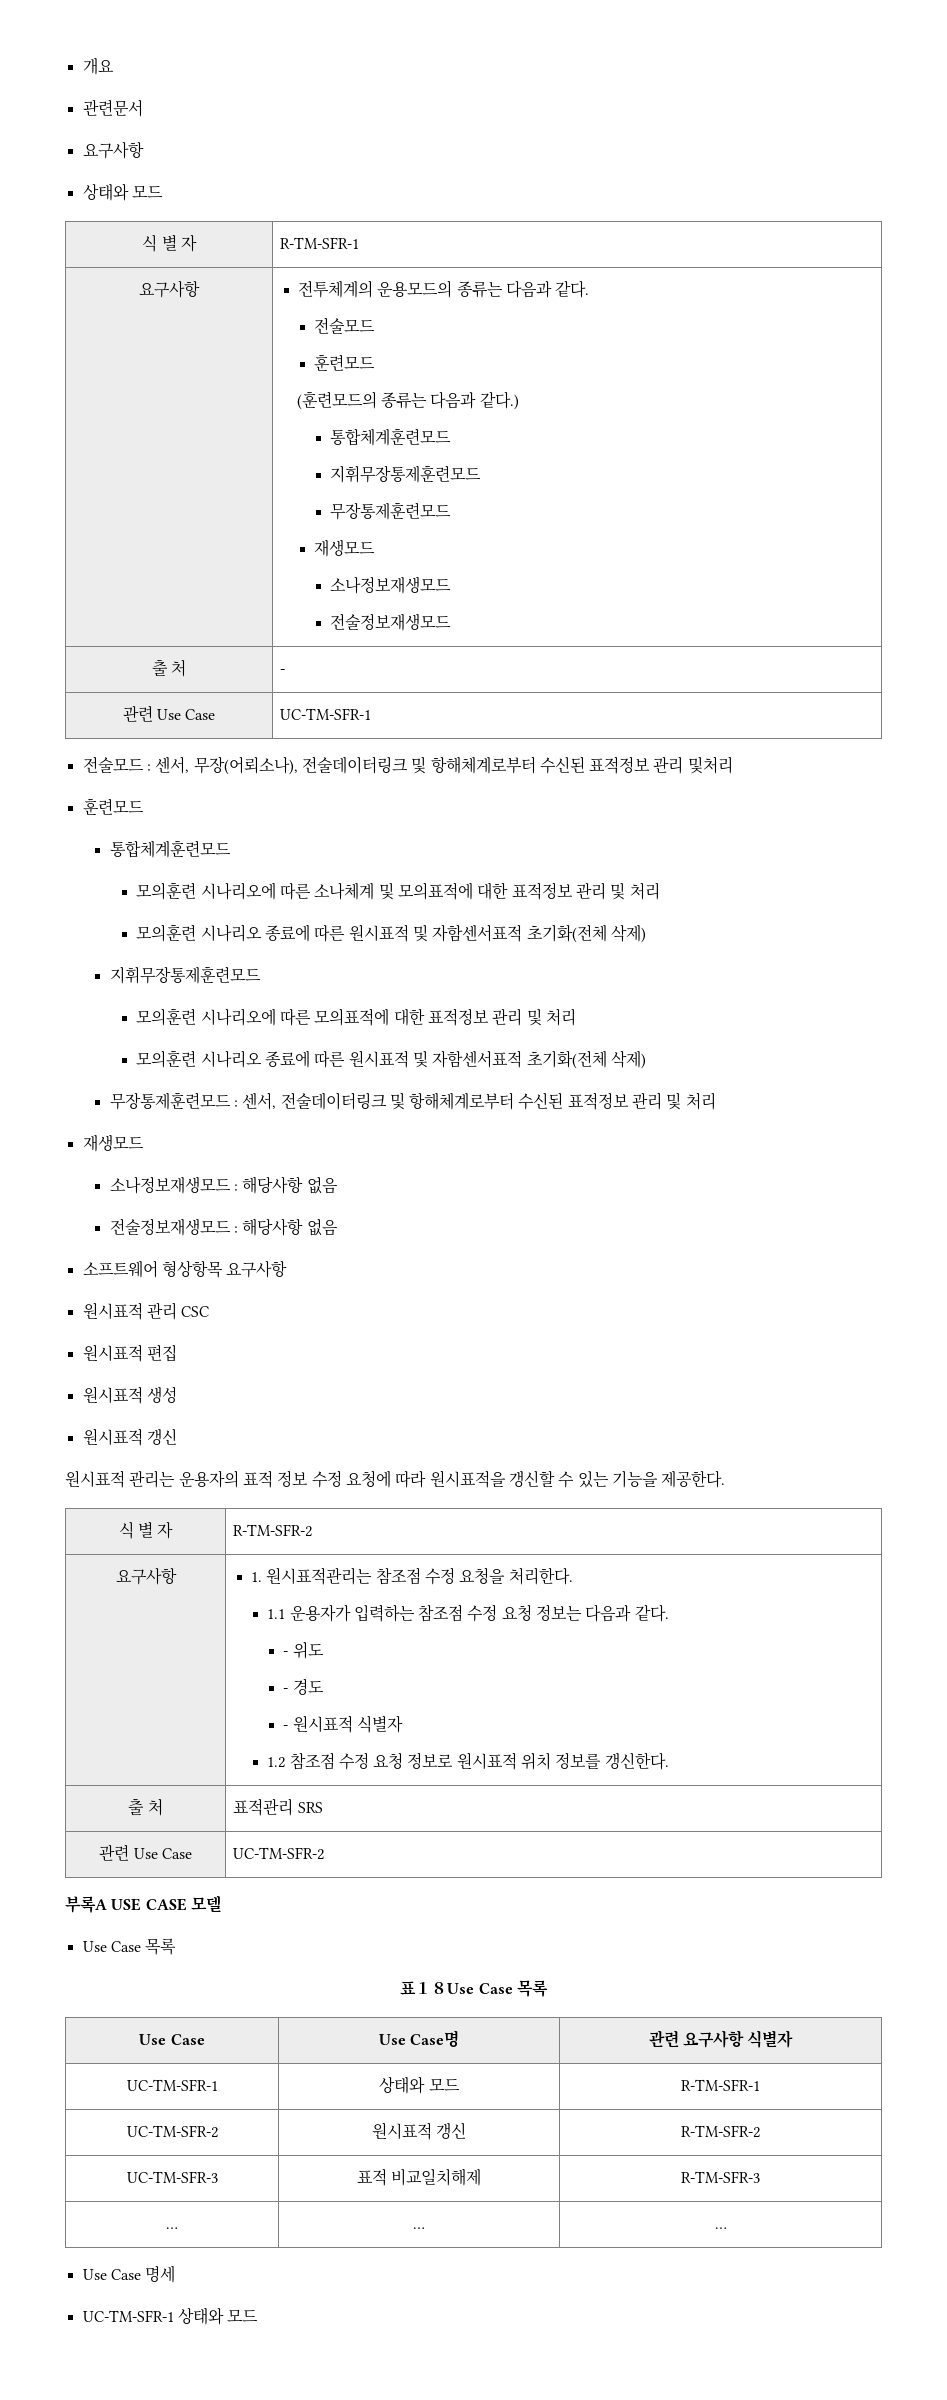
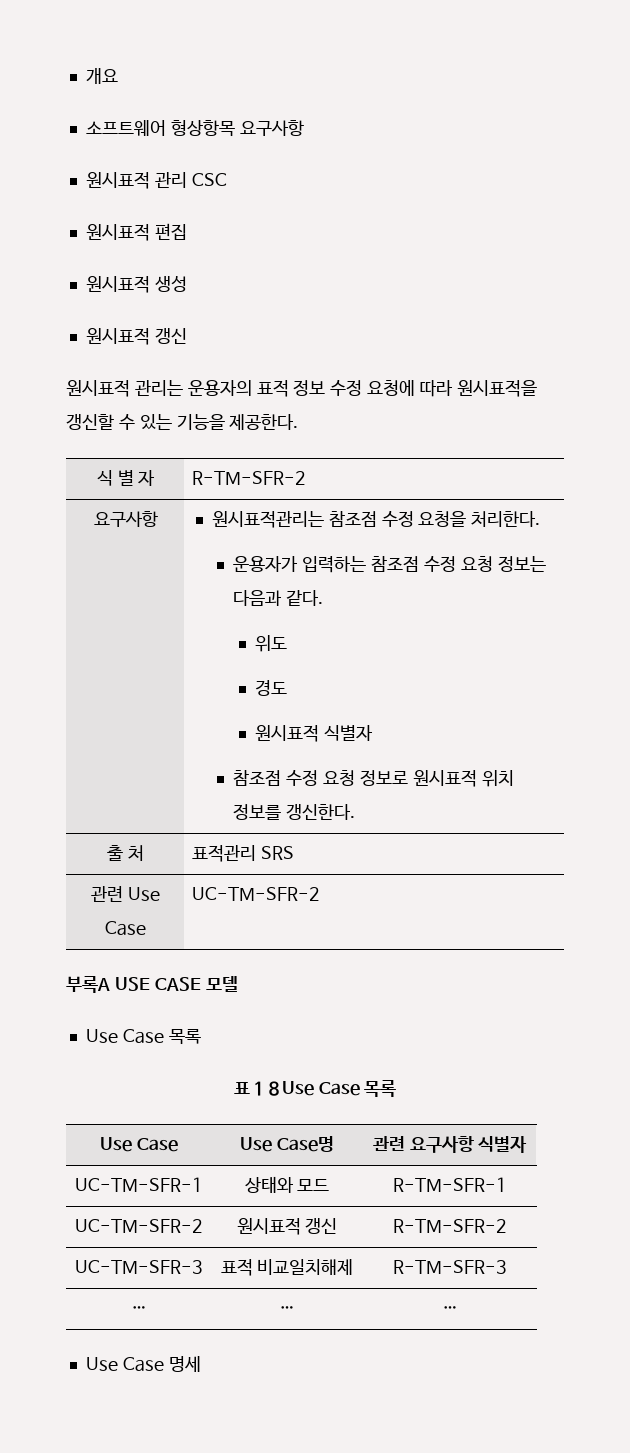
[82,99,143,117] [82,141,144,159] [82,183,163,201] [142,234,197,252] [280,237,360,249] [139,280,200,298] [298,280,590,298] [314,317,376,334] [314,354,376,371] [296,391,519,410] [330,428,452,446] [330,465,482,483] [330,502,452,520] [314,539,376,557] [330,576,452,594] [330,613,452,631] [151,659,187,677] [280,669,286,674] [122,705,216,722] [280,708,372,720] [82,756,733,775] [82,798,144,815] [109,840,231,858] [136,882,660,900] [136,924,647,943] [109,966,261,984] [136,1008,577,1026] [136,1050,647,1069] [109,1092,716,1110] [82,1134,144,1152] [109,1176,338,1194] [109,1218,338,1236] // 관련문서 // 요구사항 // 상태와 모드 // 식 별 자 | R-TM-SFR-1 // 요구사항 | 전투체계의 운용모드의 종류는 다음과 같다. // 전술모드 // 훈련모드 // (훈련모드의 종류는 다음과 같다.) // 통합체계훈련모드 // 지휘무장통제훈련모드 // 무장통제훈련모드 // 재생모드 // 소나정보재생모드 // 전술정보재생모드 // 출 처 | - // 관련 Use Case | UC-TM-SFR-1 // 전술모드 : 센서, 무장(어뢰소나), 전술데이터링크 및 항해체계로부터 수신된 표적정보 관리 및처리 // 훈련모드 // 통합체계훈련모드 // 모의훈련 시나리오에 따른 소나체계 및 모의표적에 대한 표적정보 관리 및 처리 // 모의훈련 시나리오 종료에 따른 원시표적 및 자함센서표적 초기화(전체 삭제) // 지휘무장통제훈련모드 // 모의훈련 시나리오에 따른 모의표적에 대한 표적정보 관리 및 처리 // 모의훈련 시나리오 종료에 따른 원시표적 및 자함센서표적 초기화(전체 삭제) // 무장통제훈련모드 : 센서, 전술데이터링크 및 항해체계로부터 수신된 표적정보 관리 및 처리 // 재생모드 // 소나정보재생모드 : 해당사항 없음 // 전술정보재생모드 : 해당사항 없음 -> (118, 76) none
[251,1572,263,1582] 1. -> (158, 519) none
[267,1609,286,1619] 1.1 -> (541, 519) none
[283,1651,289,1656] - -> (324, 598) none
[283,1688,289,1693] - -> (287, 643) none
[283,1725,289,1730] - -> (287, 688) none
[267,1757,286,1768] 1.2 -> (373, 733) none
[82,2307,259,2325] // UC-TM-SFR-1 상태와 모드 -> (201, 1364) none

